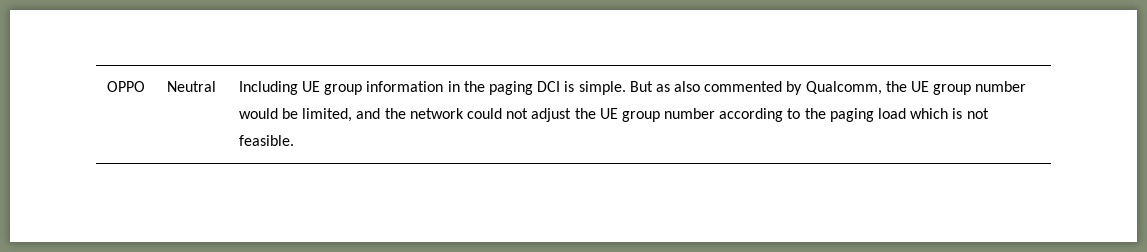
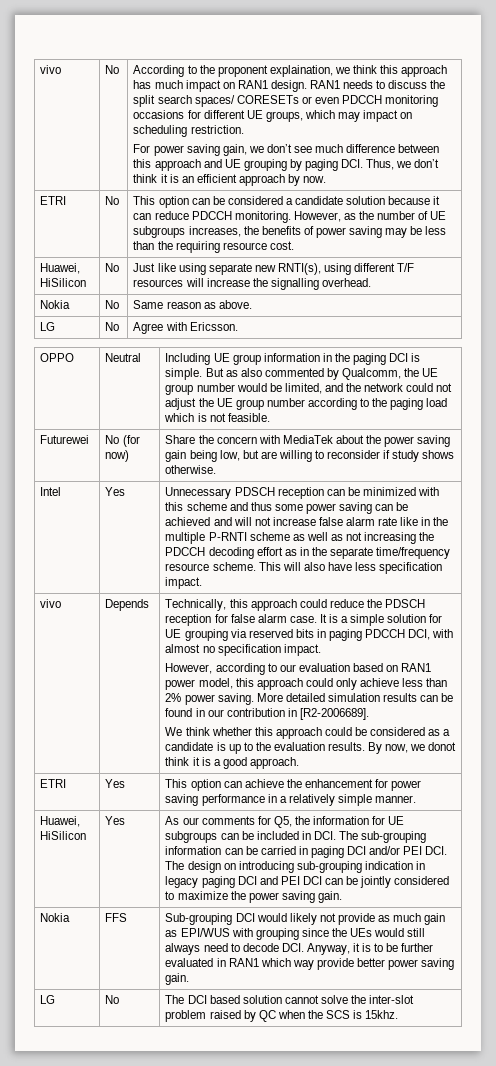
(106, 86) none -> [40,65,62,74] [105,65,120,74] [133,65,448,77] [133,80,446,92] [133,95,439,107] [133,110,413,122] [133,125,244,137] [133,144,440,156] [133,159,440,171] [133,174,327,186] [40,196,67,205] [105,196,120,205] [133,196,441,208] [133,211,447,223] [133,226,447,238] [133,241,294,253] [40,263,81,274] [40,278,87,287] [105,263,120,272] [133,263,415,275] [133,278,371,290] [40,300,71,309] [105,300,120,309] [133,300,252,309] [40,322,56,331] [105,322,120,331] [133,322,238,334] vivo | No | According to the proponent explaination, we think this approach has much impact on RAN1 design. RAN1 needs to discuss the split search spaces/ CORESETs or even PDCCH monitoring occasions for different UE groups, which may impact on scheduling restriction. // For power saving gain, we don’t see much difference between this approach and UE grouping by paging DCI. Thus, we don’t think it is an efficient approach by now. // ETRI | No | This option can be considered a candidate solution because it can reduce PDCCH monitoring. However, as the number of UE subgroups increases, the benefits of power saving may be less than the requiring resource cost. // Huawei, HiSilicon | No | Just like using separate new RNTI(s), using different T/F resources will increase the signalling overhead. // Nokia | No | Same reason as above. // LG | No | Agree with Ericsson. //
(294, 140) none -> [40,435,90,444] [105,435,140,447] [105,450,130,462] [165,435,451,447] [165,450,455,462] [165,465,217,474] [40,487,62,496] [105,487,126,496] [165,487,440,499] [165,502,409,514] [165,517,449,526] [165,532,435,544] [165,547,451,559] [165,562,443,574] [165,577,203,589] [40,599,62,608] [105,599,150,611] [165,599,426,611] [165,614,443,626] [165,629,454,641] [165,644,321,656] [165,663,432,675] [165,678,448,690] [165,693,454,705] [165,708,369,720] [165,727,451,739] [165,742,457,754] [165,757,299,769] [40,779,67,788] [105,779,126,788] [165,779,422,791] [165,794,417,806] [40,816,81,827] [40,831,87,840] [105,816,126,825] [165,816,405,828] [165,831,427,843] [165,846,448,858] [165,861,426,873] [165,876,450,888] [165,891,342,903] [40,913,71,922] [105,913,128,922] [165,913,446,925] [165,928,426,940] [165,943,434,955] [165,958,455,970] [165,973,190,985] [40,995,56,1004] [105,995,120,1004] [165,995,415,1004] [165,1010,399,1022] // Futurewei | No (for now) | Share the concern with MediaTek about the power saving gain being low, but are willing to reconsider if study shows otherwise. // Intel | Yes | Unnecessary PDSCH reception can be minimized with this scheme and thus some power saving can be achieved and will not increase false alarm rate like in the multiple P-RNTI scheme as well as not increasing the PDCCH decoding effort as in the separate time/frequency resource scheme. This will also have less specification impact. // vivo | Depends | Technically, this approach could reduce the PDSCH reception for false alarm case. It is a simple solution for UE grouping via reserved bits in paging PDCCH DCI, with almost no specification impact. // However, according to our evaluation based on RAN1 power model, this approach could only achieve less than 2% power saving. More detailed simulation results can be found in our contribution in [R2-2006689]. // We think whether this approach could be considered as a candidate is up to the evaluation results. By now, we donot think it is a good approach. // ETRI | Yes | This option can achieve the enhancement for power saving performance in a relatively simple manner. // Huawei, HiSilicon | Yes | As our comments for Q5, the information for UE subgroups can be included in DCI. The sub-grouping information can be carried in paging DCI and/or PEI DCI. The design on introducing sub-grouping indication in legacy paging DCI and PEI DCI can be jointly considered to maximize the power saving gain. // Nokia | FFS | Sub-grouping DCI would likely not provide as much gain as EPI/WUS with grouping since the UEs would still always need to decode DCI. Anyway, it is to be further evaluated in RAN1 which way provide better power saving gain. // LG | No | The DCI based solution cannot solve the inter-slot problem raised by QC when the SCS is 15khz.

